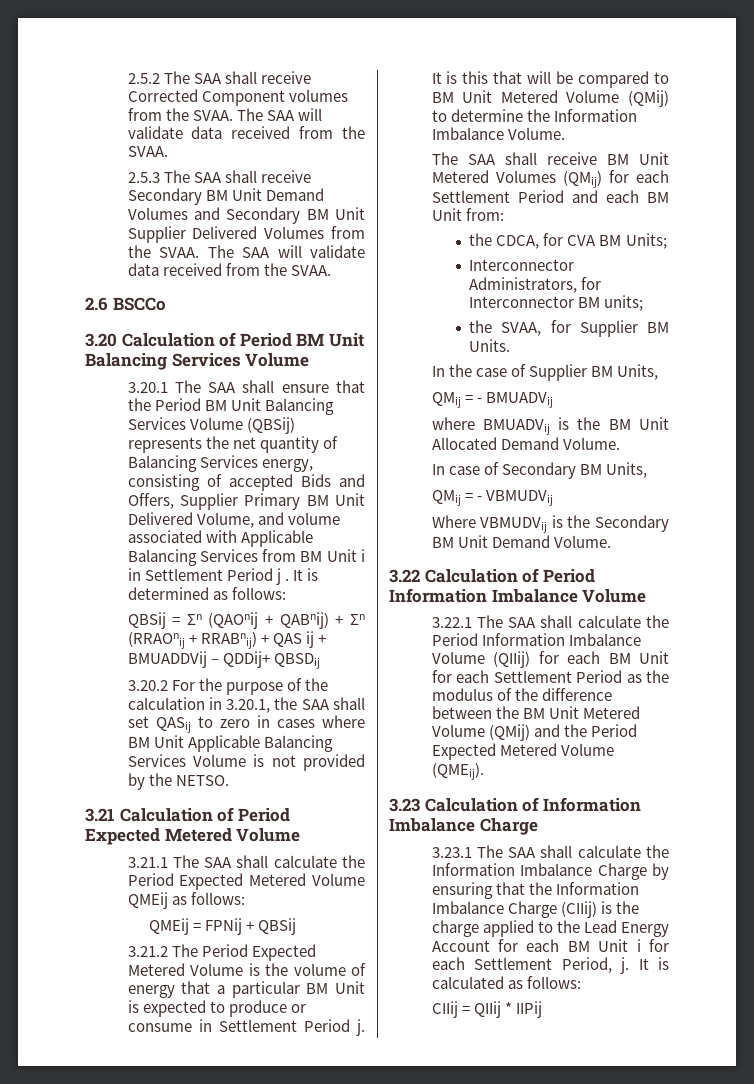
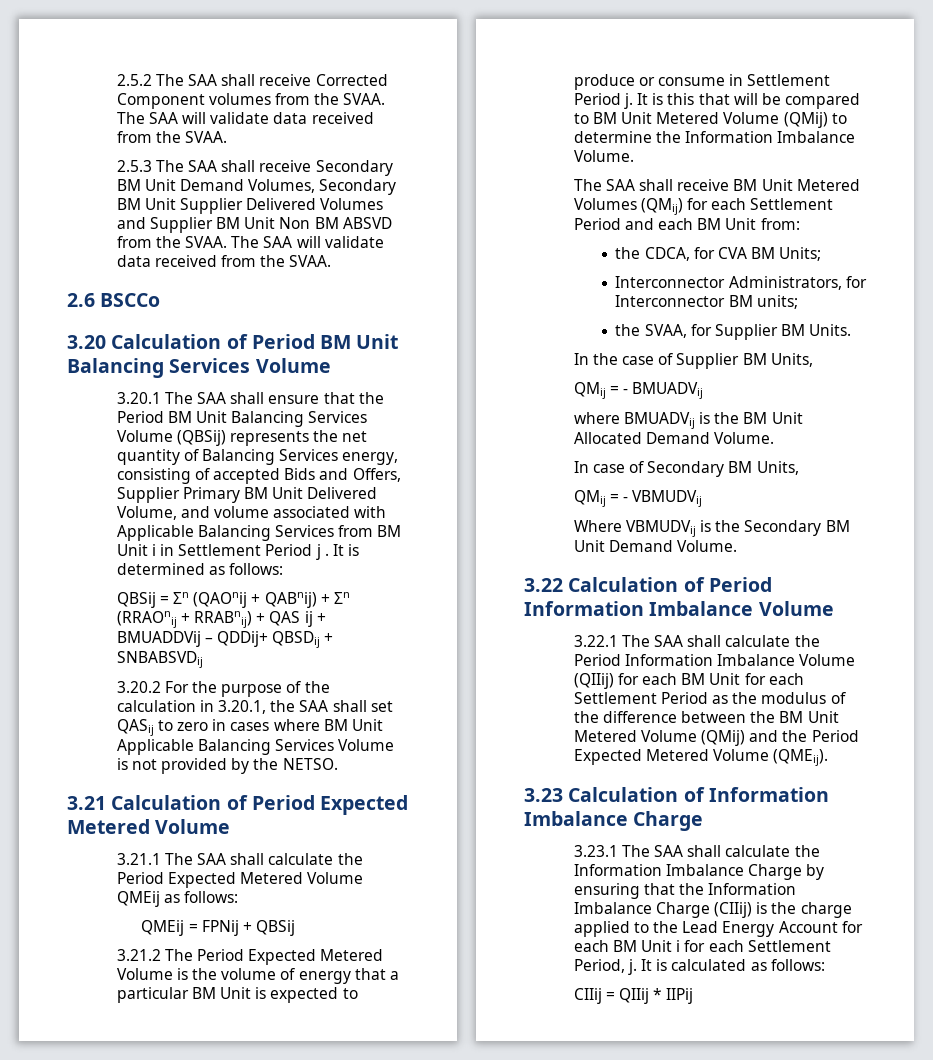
[127,207,220,220] Volumes and -> [248,179,316,193] Volumes,
(325, 232) none -> [116,217,392,233] and Supplier BM Unit Non BM ABSVD
(320, 661) none -> [324,633,334,643] [116,651,203,668] + SNBABSVDij

